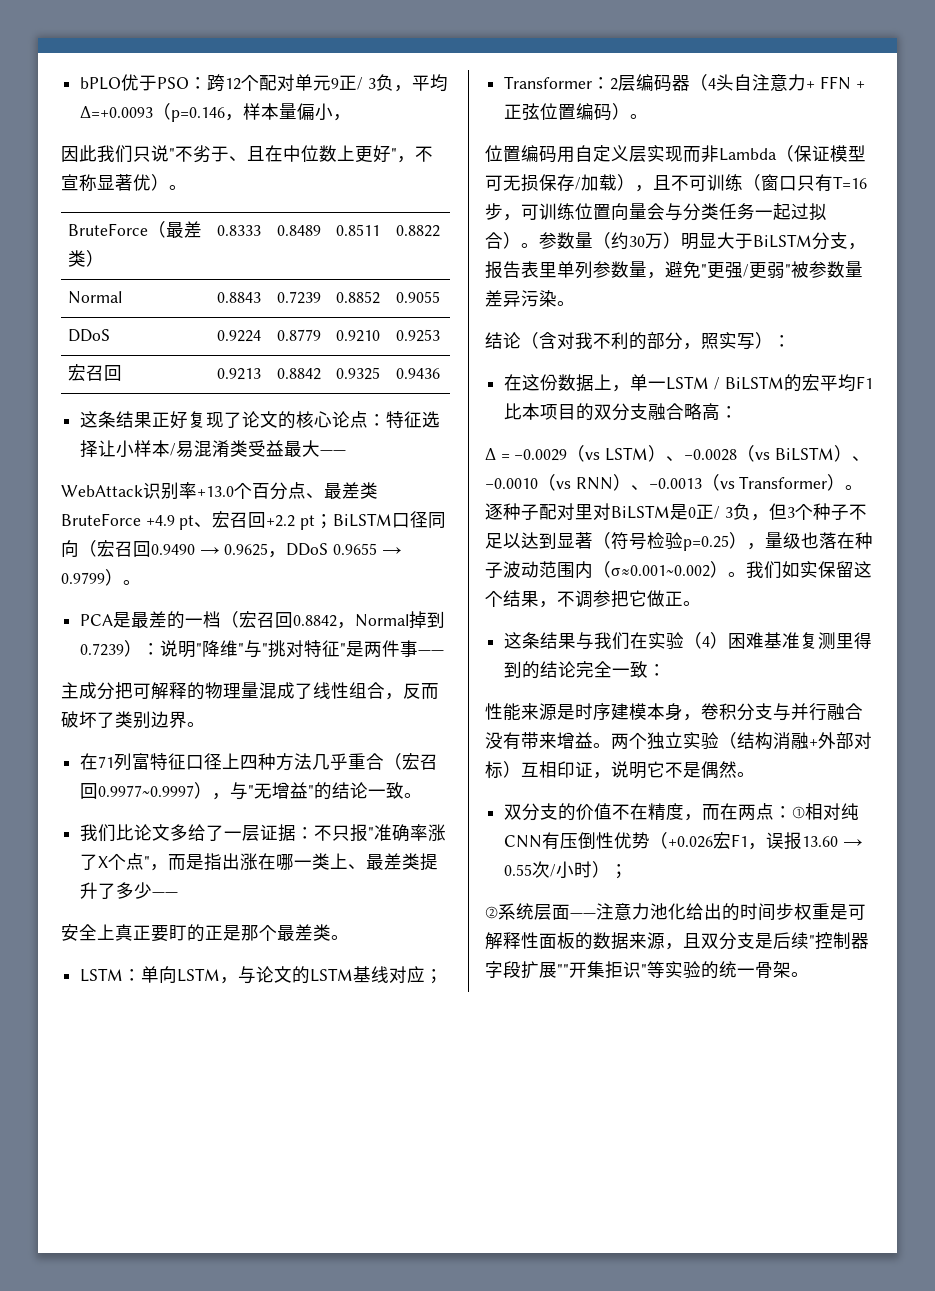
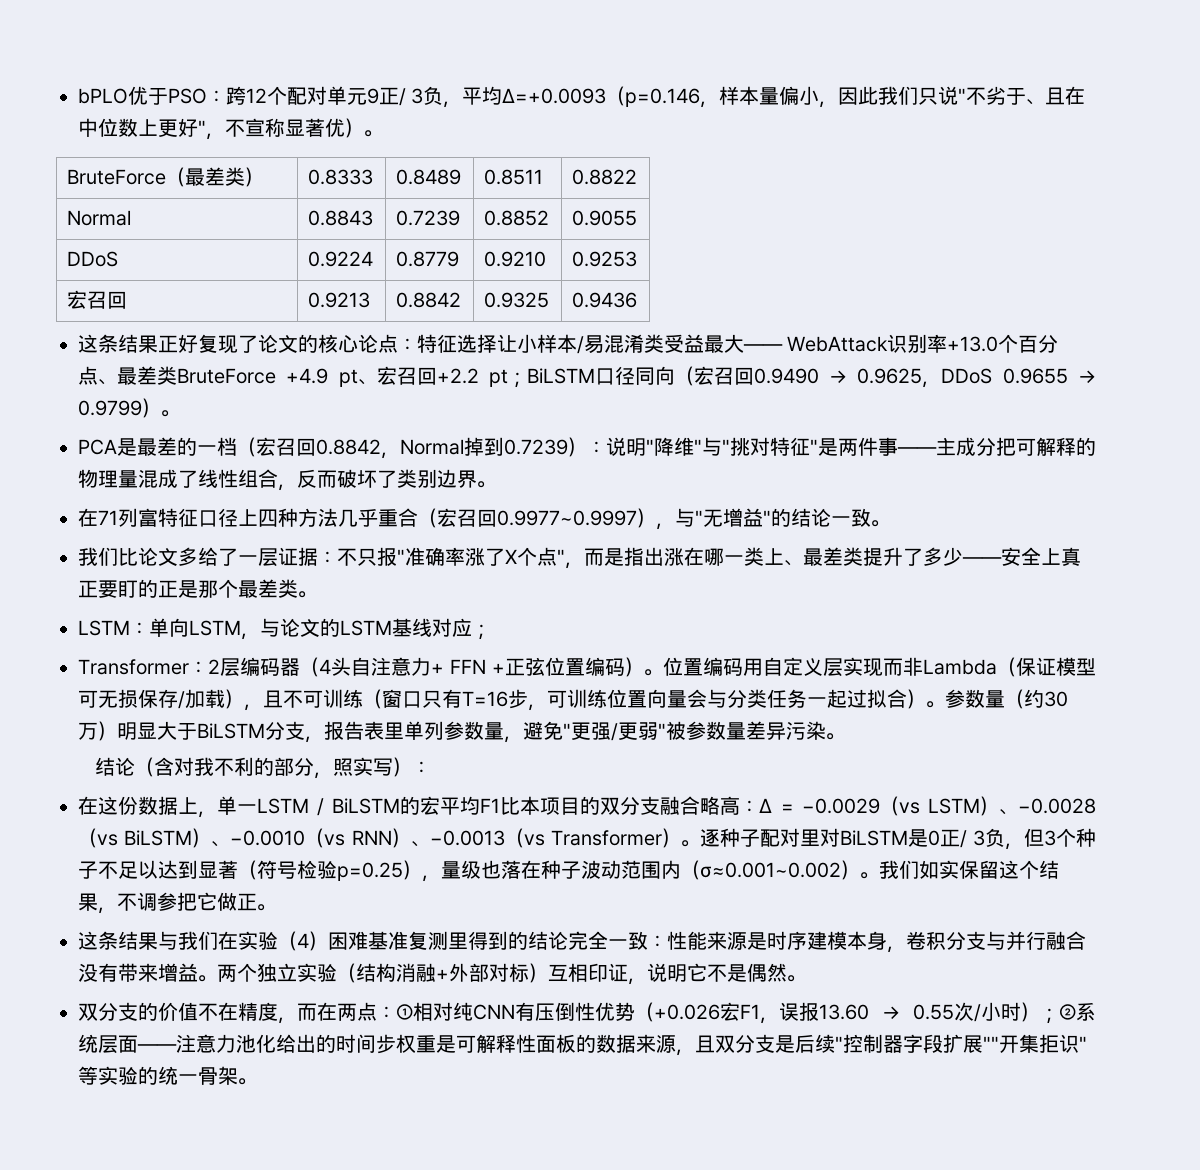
(352, 117) // -> (839, 104) none
(347, 452) // -> (783, 347) none
(445, 652) // -> (937, 450) none
(179, 894) // -> (1002, 560) none
(649, 116) // -> (663, 672) none
(739, 412) // -> (760, 806) none
(667, 670) // -> (667, 941) none
(629, 871) // -> (1059, 1016) none

